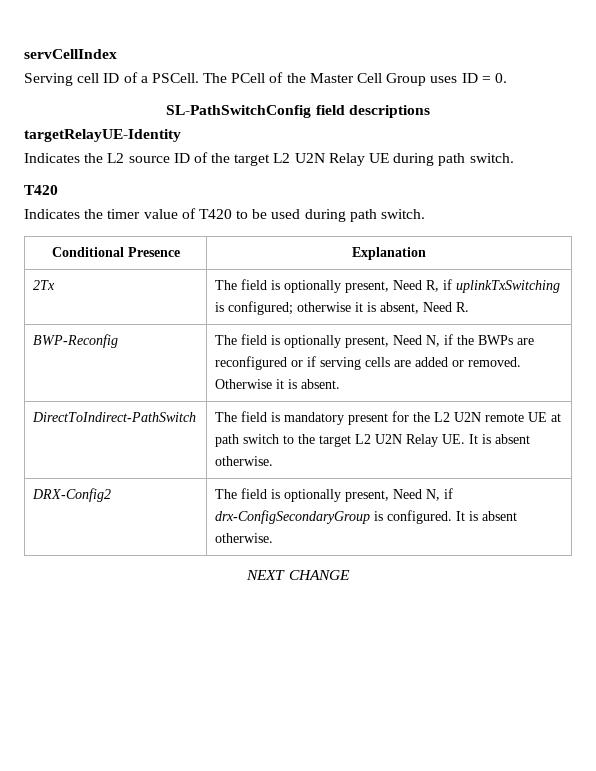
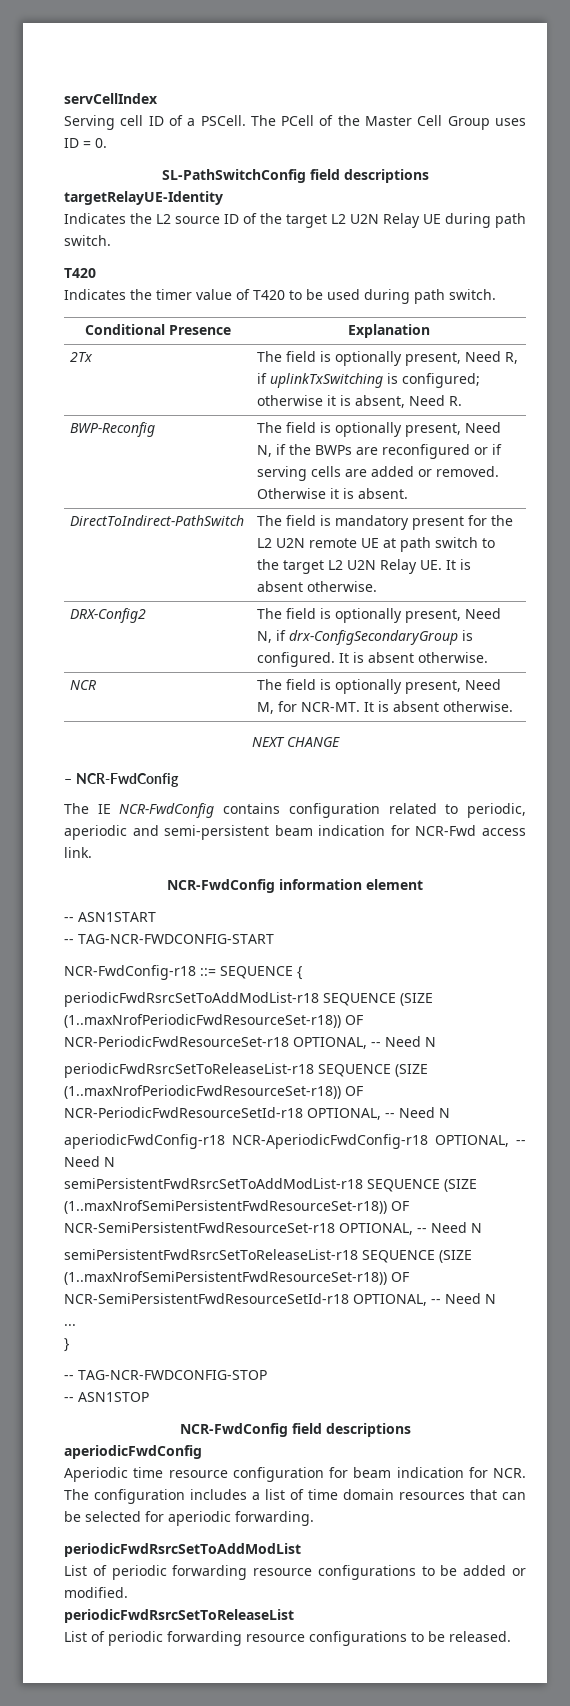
[246,570,350,580] // NEXT CHANGE -> [70,680,97,690] [257,679,502,694] [257,701,514,714] [251,737,340,747] [64,773,179,787] [64,803,526,818] [64,825,526,840] [64,847,92,858] [167,879,423,893] [64,912,156,922] [64,934,274,944] [64,965,302,980] [64,992,433,1007] [64,1014,363,1028] [64,1036,436,1049] [64,1063,428,1078] [64,1085,363,1099] [64,1107,450,1120] [64,1134,526,1149] [64,1156,115,1167] [64,1178,477,1192] [64,1200,409,1214] [64,1222,482,1235] [64,1249,472,1263] [64,1271,409,1285] [64,1293,496,1306] [64,1324,76,1326] [64,1338,69,1352] [64,1370,267,1380] [64,1392,149,1402] [179,1423,411,1437] [64,1445,202,1459] [64,1467,526,1482] [64,1489,526,1504] [64,1511,314,1526] [64,1543,301,1557] [64,1565,526,1580] [64,1587,128,1598] [64,1609,294,1623] [64,1631,511,1646] // NCR | The field is optionally present, Need M, for NCR-MT. It is absent otherwise. // NEXT CHANGE // – NCR-FwdConfig // The IE NCR-FwdConfig contains configuration related to periodic, aperiodic and semi-persistent beam indication for NCR-Fwd access link. // NCR-FwdConfig information element // -- ASN1START // -- TAG-NCR-FWDCONFIG-START // NCR-FwdConfig-r18 ::= SEQUENCE { // periodicFwdRsrcSetToAddModList-r18 SEQUENCE (SIZE (1..maxNrofPeriodicFwdResourceSet-r18)) OF NCR-PeriodicFwdResourceSet-r18 OPTIONAL, -- Need N // periodicFwdRsrcSetToReleaseList-r18 SEQUENCE (SIZE (1..maxNrofPeriodicFwdResourceSet-r18)) OF NCR-PeriodicFwdResourceSetId-r18 OPTIONAL, -- Need N // aperiodicFwdConfig-r18 NCR-AperiodicFwdConfig-r18 OPTIONAL, -- Need N // semiPersistentFwdRsrcSetToAddModList-r18 SEQUENCE (SIZE (1..maxNrofSemiPersistentFwdResourceSet-r18)) OF NCR-SemiPersistentFwdResourceSet-r18 OPTIONAL, -- Need N // semiPersistentFwdRsrcSetToReleaseList-r18 SEQUENCE (SIZE (1..maxNrofSemiPersistentFwdResourceSet-r18)) OF NCR-SemiPersistentFwdResourceSetId-r18 OPTIONAL, -- Need N // ... // } // -- TAG-NCR-FWDCONFIG-STOP // -- ASN1STOP // NCR-FwdConfig field descriptions // aperiodicFwdConfig // Aperiodic time resource configuration for beam indication for NCR. The configuration includes a list of time domain resources that can be selected for aperiodic forwarding. // periodicFwdRsrcSetToAddModList // List of periodic forwarding resource configurations to be added or modified. // periodicFwdRsrcSetToReleaseList // List of periodic forwarding resource configurations to be released.

